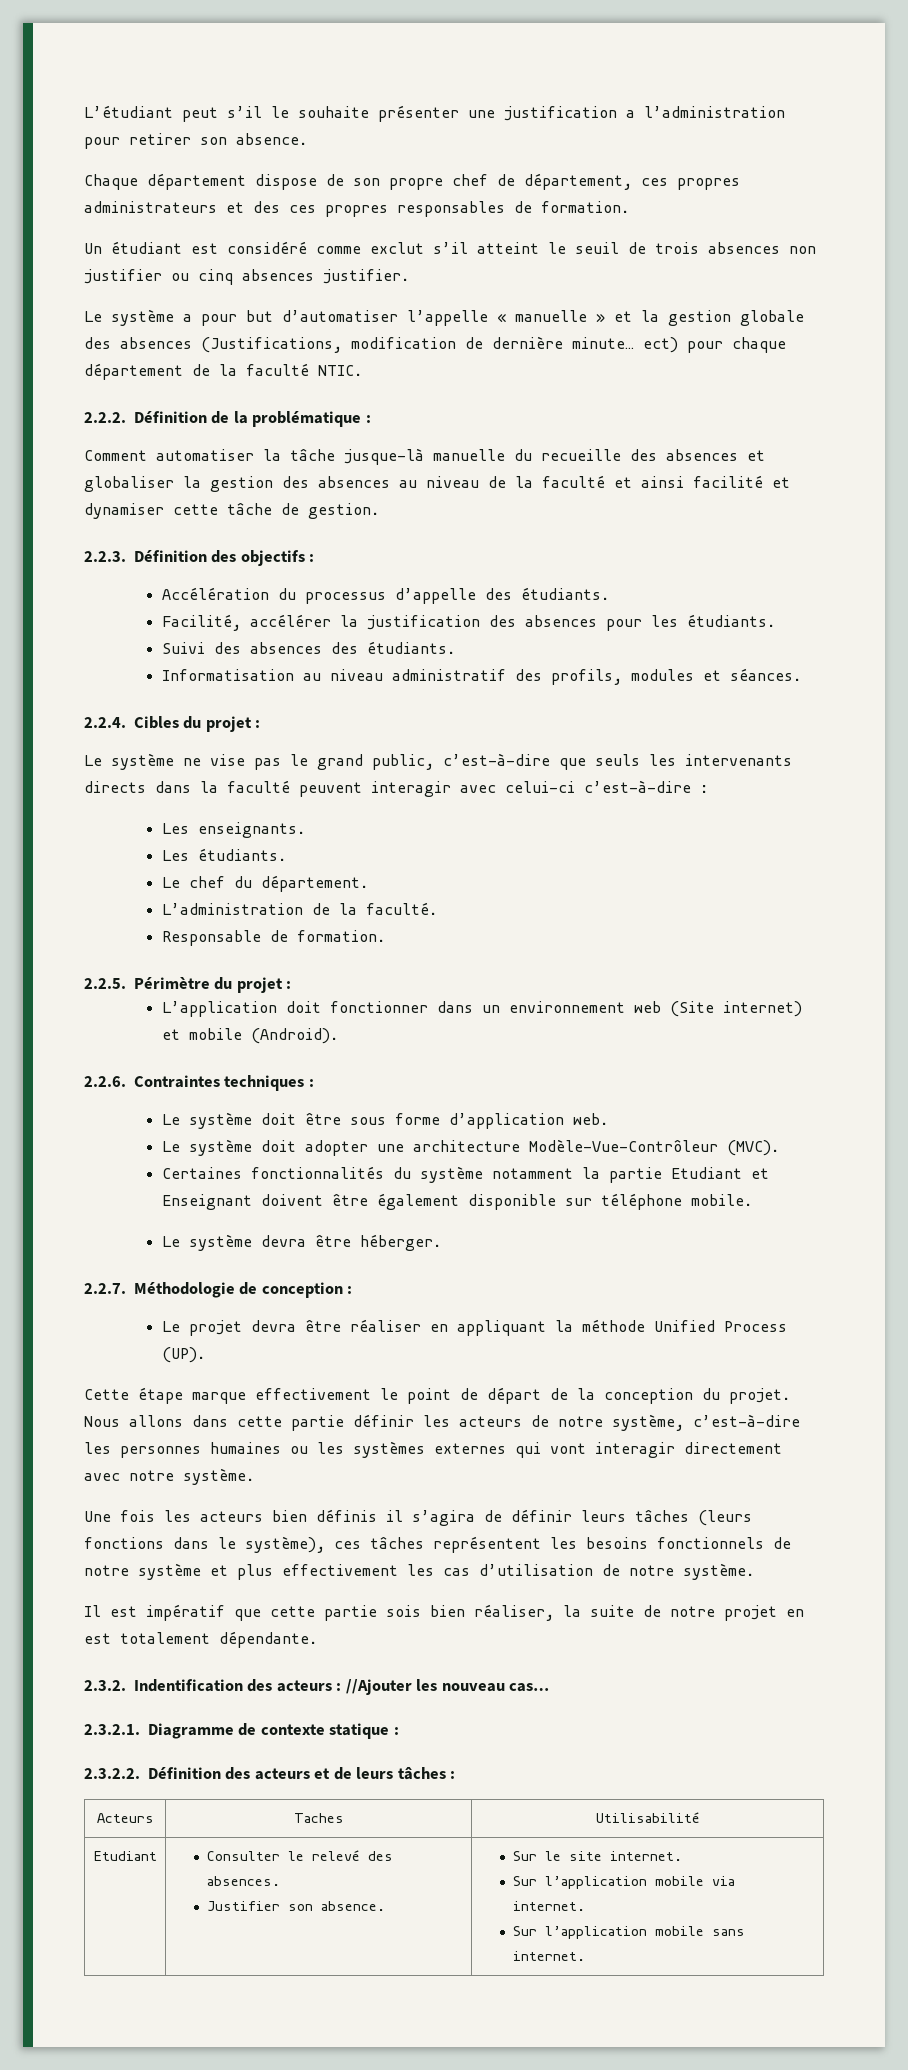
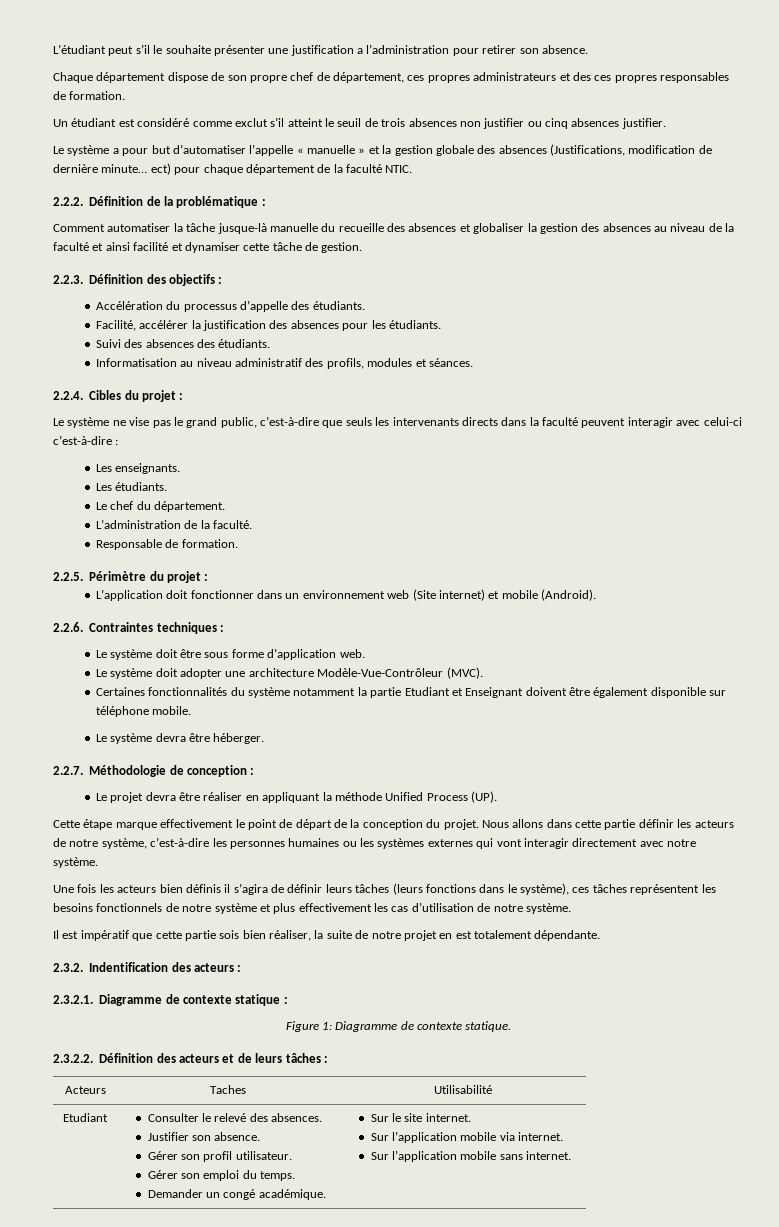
[345,1679,550,1695] //Ajouter les nouveau cas… -> (242, 968) none
(399, 1731) none -> [285,1021,512,1032] // Figure 1: Diagramme de contexte statique.
(386, 1906) none -> [147,1151,292,1162] [147,1170,296,1181] [147,1189,326,1200] // Gérer son profil utilisateur. // Gérer son emploi du temps. // Demander un congé académique.

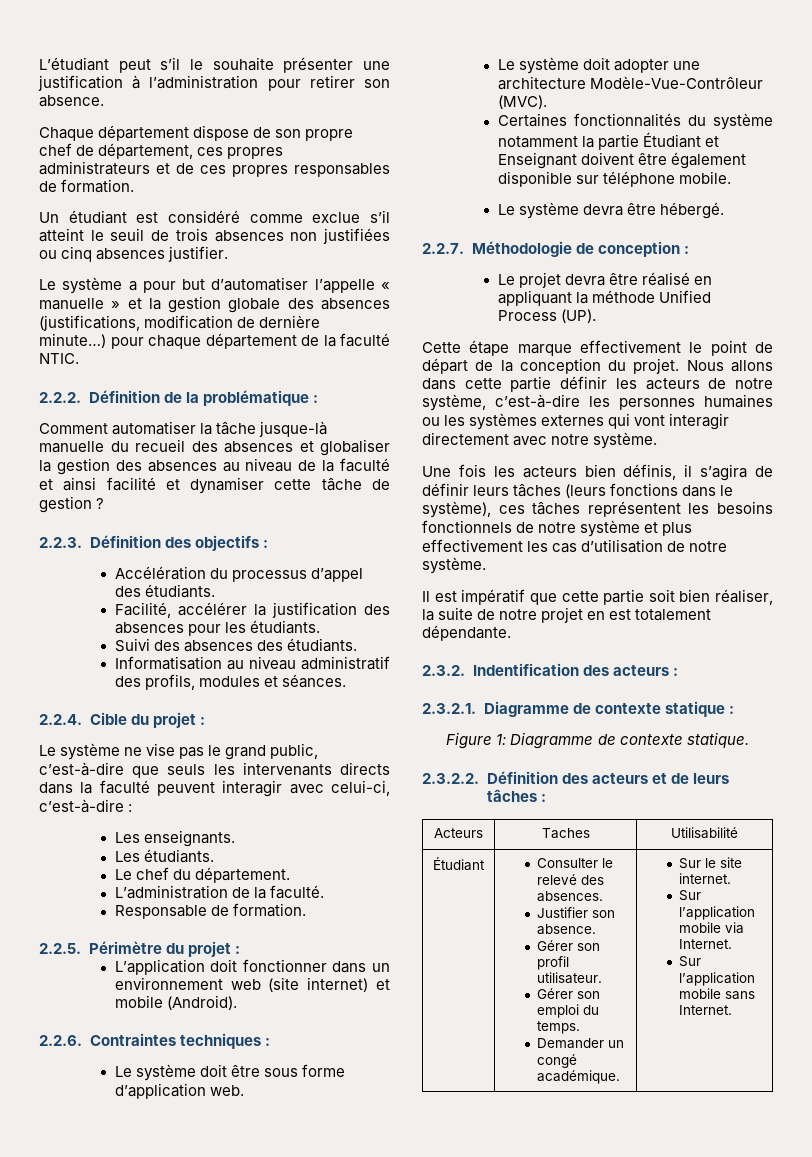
[357,48,363,54] a -> [132,75,141,89] à
[572,72,591,81] des -> [176,163,194,174] de
[234,118,268,127] exclut -> [312,212,361,223] exclue
[483,118,525,129] justifier -> [323,228,391,244] justifiées
[550,144,625,156] (Justifications, -> [39,315,140,331] (justifications,
[101,163,171,175] minute… ect) -> [39,333,106,348] minute…)
[338,223,384,232] recueille -> [135,439,185,452] recueil
[321,242,363,253] gestion. -> [39,496,105,513] gestion ?
[240,300,289,312] d’appelle -> [311,568,364,582] d’appel
[89,390,122,400] Cibles -> [89,712,127,725] Cible
[703,417,742,426] celui-ci -> [331,780,390,796] celui-ci,
[412,589,436,601] (Site -> [268,977,300,992] (site
[404,687,450,696] Etudiant -> [643,132,702,148] Étudiant
[213,733,265,744] héberger. -> [660,202,725,219] hébergé.
[203,792,243,801] réaliser -> [642,272,691,286] réalisé
[185,884,221,893] définis -> [623,464,677,480] définis,
[219,930,240,939] sois -> [648,589,675,602] soit
[63,1113,108,1122] Etudiant -> [433,857,485,871] Étudiant
[518,1132,564,1141] internet. -> [679,939,733,949] Internet.
[526,1151,572,1160] internet. -> [679,1005,733,1015] Internet.

